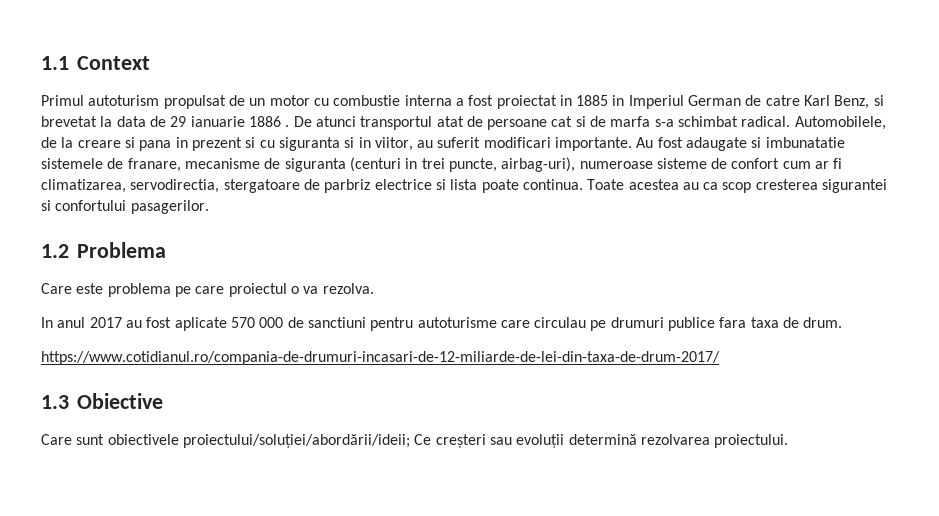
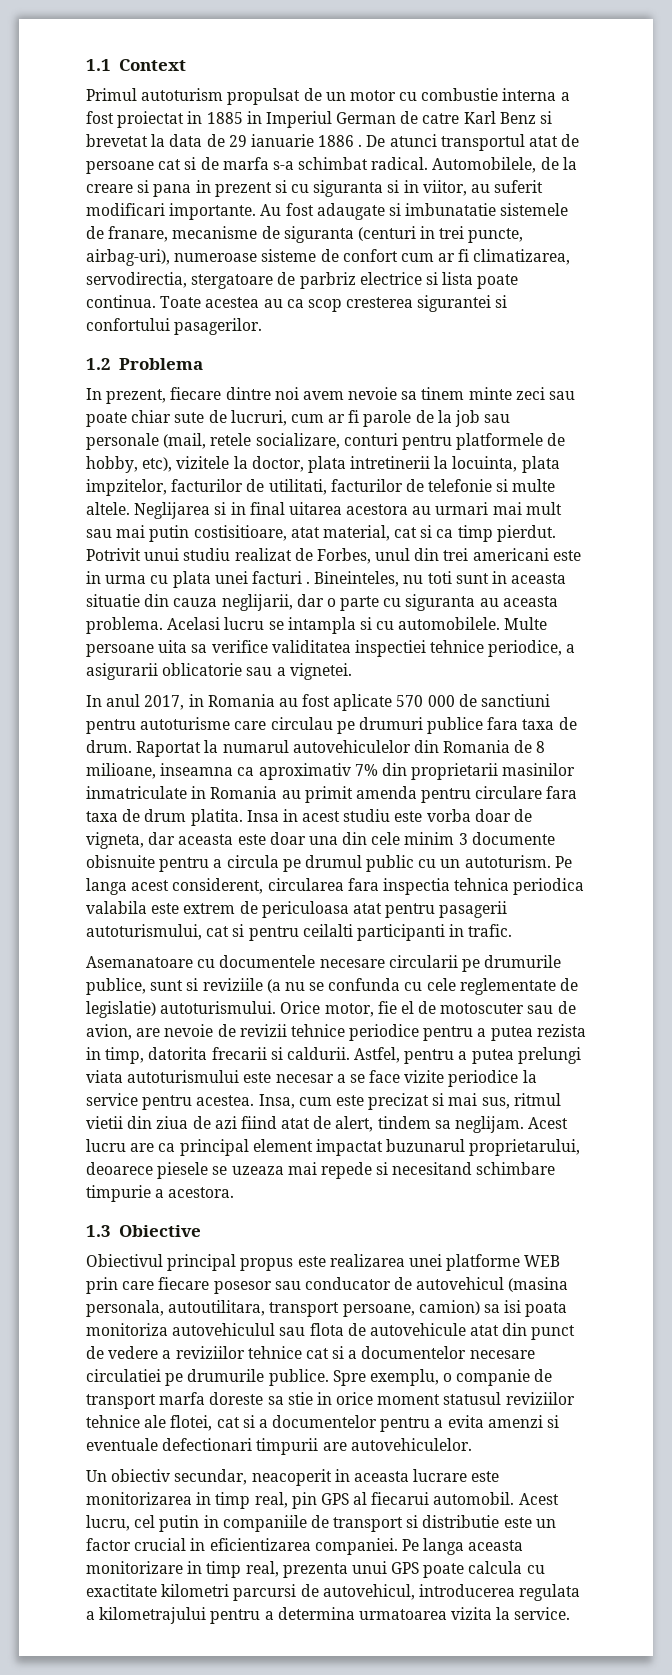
[834,95,870,109] Benz, -> [499,112,536,124] Benz
[41,283,374,297] Care este problema pe care proiectul o va rezolva. -> [86,387,576,404] [86,410,511,427] [86,433,566,450] [86,456,560,473] [86,479,556,496] [86,502,562,519] [86,525,556,542] [86,548,581,564] [86,571,567,588] [86,594,558,611] [86,617,548,634] [86,640,576,657] [86,663,352,680] In prezent, fiecare dintre noi avem nevoie sa tinem minte zeci sau poate chiar sute de lucruri, cum ar fi parole de la job sau personale (mail, retele socializare, conturi pentru platformele de hobby, etc), vizitele la doctor, plata intretinerii la locuinta, plata impzitelor, facturilor de utilitati, facturilor de telefonie si multe altele. Neglijarea si in final uitarea acestora au urmari mai mult sau mai putin costisitioare, atat material, cat si ca timp pierdut. Potrivit unui studiu realizat de Forbes, unul din trei americani este in urma cu plata unei facturi . Bineinteles, nu toti sunt in aceasta situatie din cauza neglijarii, dar o parte cu siguranta au aceasta problema. Acelasi lucru se intampla si cu automobilele. Multe persoane uita sa verifice validitatea inspectiei tehnice periodice, a asigurarii oblicatorie sau a vignetei.
[89,317,122,328] 2017 -> [144,694,275,710] 2017, in Romania
[41,351,720,365] [41,393,163,409] [41,434,789,448] // https://www.cotidianul.ro/compania-de-drumuri-incasari-de-12-miliarde-de-lei-din-taxa-de-drum-2017/ // 1.3 Obiective // Care sunt obiectivele proiectului/soluției/abordării/ideii; Ce creșteri sau evoluții determină rezolvarea proiectului. -> [136,740,546,757] [86,763,576,780] [86,786,578,803] [86,809,533,826] [86,832,555,849] [86,855,572,872] [86,878,585,895] [86,901,508,918] [86,924,513,941] [86,955,562,972] [86,978,579,995] [86,1001,576,1018] [86,1024,586,1041] [86,1047,581,1064] [86,1070,537,1087] [86,1093,561,1110] [86,1116,569,1133] [86,1139,581,1156] [86,1162,556,1179] [86,1185,235,1202] [86,1225,201,1237] [86,1254,561,1271] [86,1277,569,1294] [86,1300,568,1317] [86,1323,576,1340] [86,1346,535,1359] [86,1369,553,1386] [86,1392,575,1409] [86,1415,560,1432] [86,1438,472,1455] [86,1469,500,1486] [86,1492,559,1509] [86,1515,556,1532] [86,1538,524,1555] [86,1561,545,1578] [86,1584,581,1601] [86,1607,571,1624] Raportat la numarul autovehiculelor din Romania de 8 milioane, inseamna ca aproximativ 7% din proprietarii masinilor inmatriculate in Romania au primit amenda pentru circulare fara taxa de drum platita. Insa in acest studiu este vorba doar de vigneta, dar aceasta este doar una din cele minim 3 documente obisnuite pentru a circula pe drumul public cu un autoturism. Pe langa acest considerent, circularea fara inspectia tehnica periodica valabila este extrem de periculoasa atat pentru pasagerii autoturismului, cat si pentru ceilalti participanti in trafic. // Asemanatoare cu documentele necesare circularii pe drumurile publice, sunt si reviziile (a nu se confunda cu cele reglementate de legislatie) autoturismului. Orice motor, fie el de motoscuter sau de avion, are nevoie de revizii tehnice periodice pentru a putea rezista in timp, datorita frecarii si caldurii. Astfel, pentru a putea prelungi viata autoturismului este necesar a se face vizite periodice la service pentru acestea. Insa, cum este precizat si mai sus, ritmul vietii din ziua de azi fiind atat de alert, tindem sa neglijam. Acest lucru are ca principal element impactat buzunarul proprietarului, deoarece piesele se uzeaza mai repede si necesitand schimbare timpurie a acestora. // 1.3 Obiective // Obiectivul principal propus este realizarea unei platforme WEB prin care fiecare posesor sau conducator de autovehicul (masina personala, autoutilitara, transport persoane, camion) sa isi poata monitoriza autovehiculul sau flota de autovehicule atat din punct de vedere a reviziilor tehnice cat si a documentelor necesare circulatiei pe drumurile publice. Spre exemplu, o companie de transport marfa doreste sa stie in orice moment statusul reviziilor tehnice ale flotei, cat si a documentelor pentru a evita amenzi si eventuale defectionari timpurii are autovehiculelor. // Un obiectiv secundar, neacoperit in aceasta lucrare este monitorizarea in timp real, pin GPS al fiecarui automobil. Acest lucru, cel putin in companiile de transport si distributie este un factor crucial in eficientizarea companiei. Pe langa aceasta monitorizare in timp real, prezenta unui GPS poate calcula cu exactitate kilometri parcursi de autovehicul, introducerea regulata a kilometrajului pentru a determina urmatoarea vizita la service.

